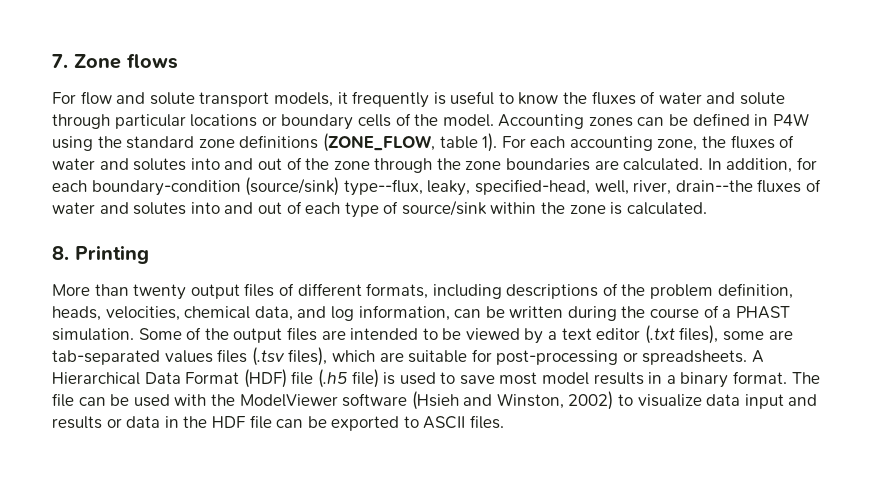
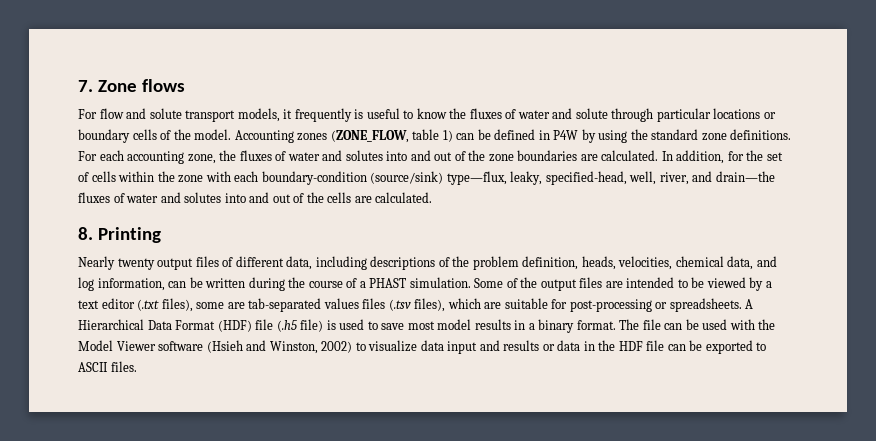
(633, 122) none -> [330,129,453,143] (ZONE_FLOW, table 1)
(809, 119) none -> [581,129,596,143] by
[239,133,498,152] definitions (ZONE_FLOW, table 1). -> [730,129,792,140] definitions.
[374,158,502,173] through the zone -> (514, 158) none
(818, 163) none -> [746,150,783,161] [78,171,231,183] the set of cells within the zone with
[343,179,423,196] type--flux, -> [446,171,507,185] type—flux,
[675,179,821,193] [52,200,623,218] drain--the fluxes of water and solutes into and out of each type of source/sink within the zone is -> [692,171,775,182] [78,192,372,203] and drain—the fluxes of water and solutes into and out of the cells are
[52,284,129,296] More than -> [78,256,115,270] Nearly
[366,283,429,299] formats, -> [286,256,313,270] data,
[239,394,338,407] ModelViewer -> [78,340,156,351] Model Viewer

